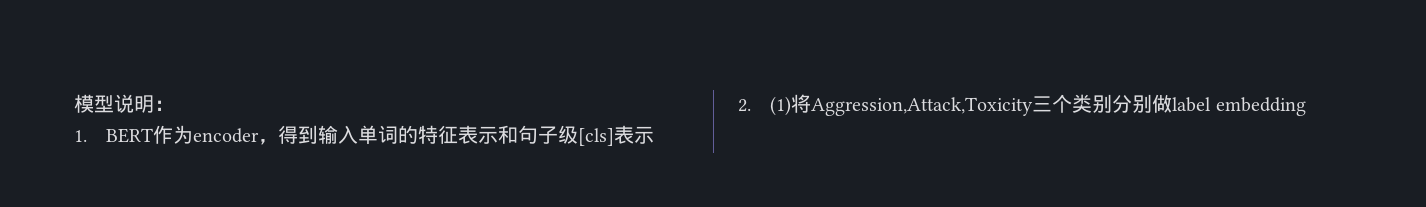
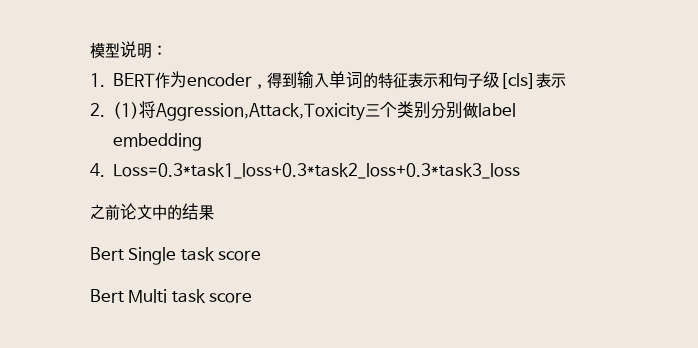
(1306, 106) none -> [90,163,521,179] [90,203,214,220] [90,247,262,265] [90,289,253,303] // 4. Loss=0.3*task1_loss+0.3*task2_loss+0.3*task3_loss // 之前论文中的结果 // Bert Single task score // Bert Multi task score

